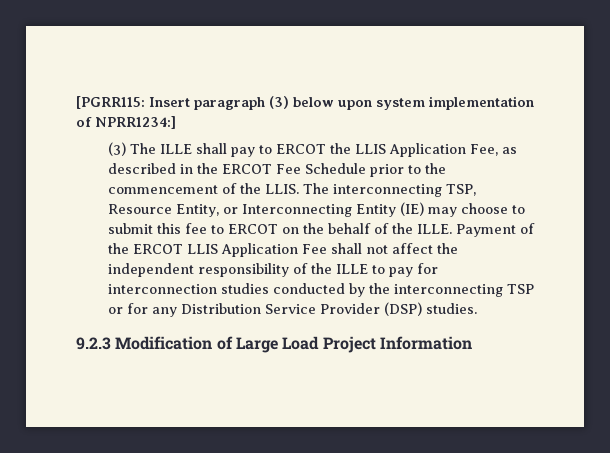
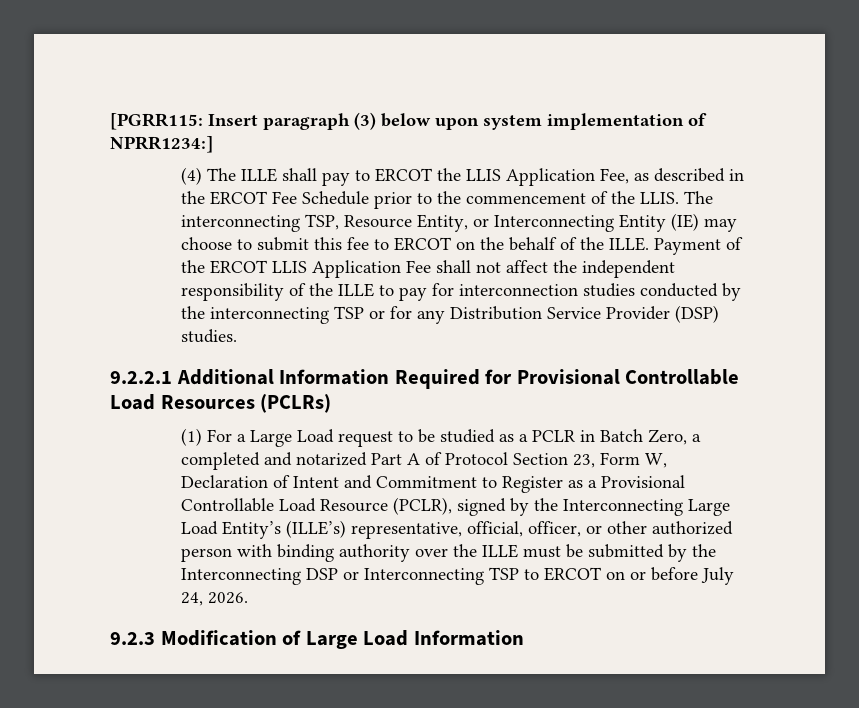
[108,142,127,156] (3) -> [181,167,203,185] (4)
(478, 308) none -> [110,369,740,389] [110,394,332,413] [181,428,702,447] [181,452,668,470] [181,475,686,493] [181,497,731,516] [181,520,734,539] [181,544,717,562] [181,567,735,585] [181,592,249,606] // 9.2.2.1 Additional Information Required for Provisional Controllable Load Resources (PCLRs) // (1) For a Large Load request to be studied as a PCLR in Batch Zero, a completed and notarized Part A of Protocol Section 23, Form W, Declaration of Intent and Commitment to Register as a Provisional Controllable Load Resource (PCLR), signed by the Interconnecting Large Load Entity’s (ILLE’s) representative, official, officer, or other authorized person with binding authority over the ILLE must be submitted by the Interconnecting DSP or Interconnecting TSP to ERCOT on or before July 24, 2026.
[322,336,376,353] Project -> (409, 638) none

